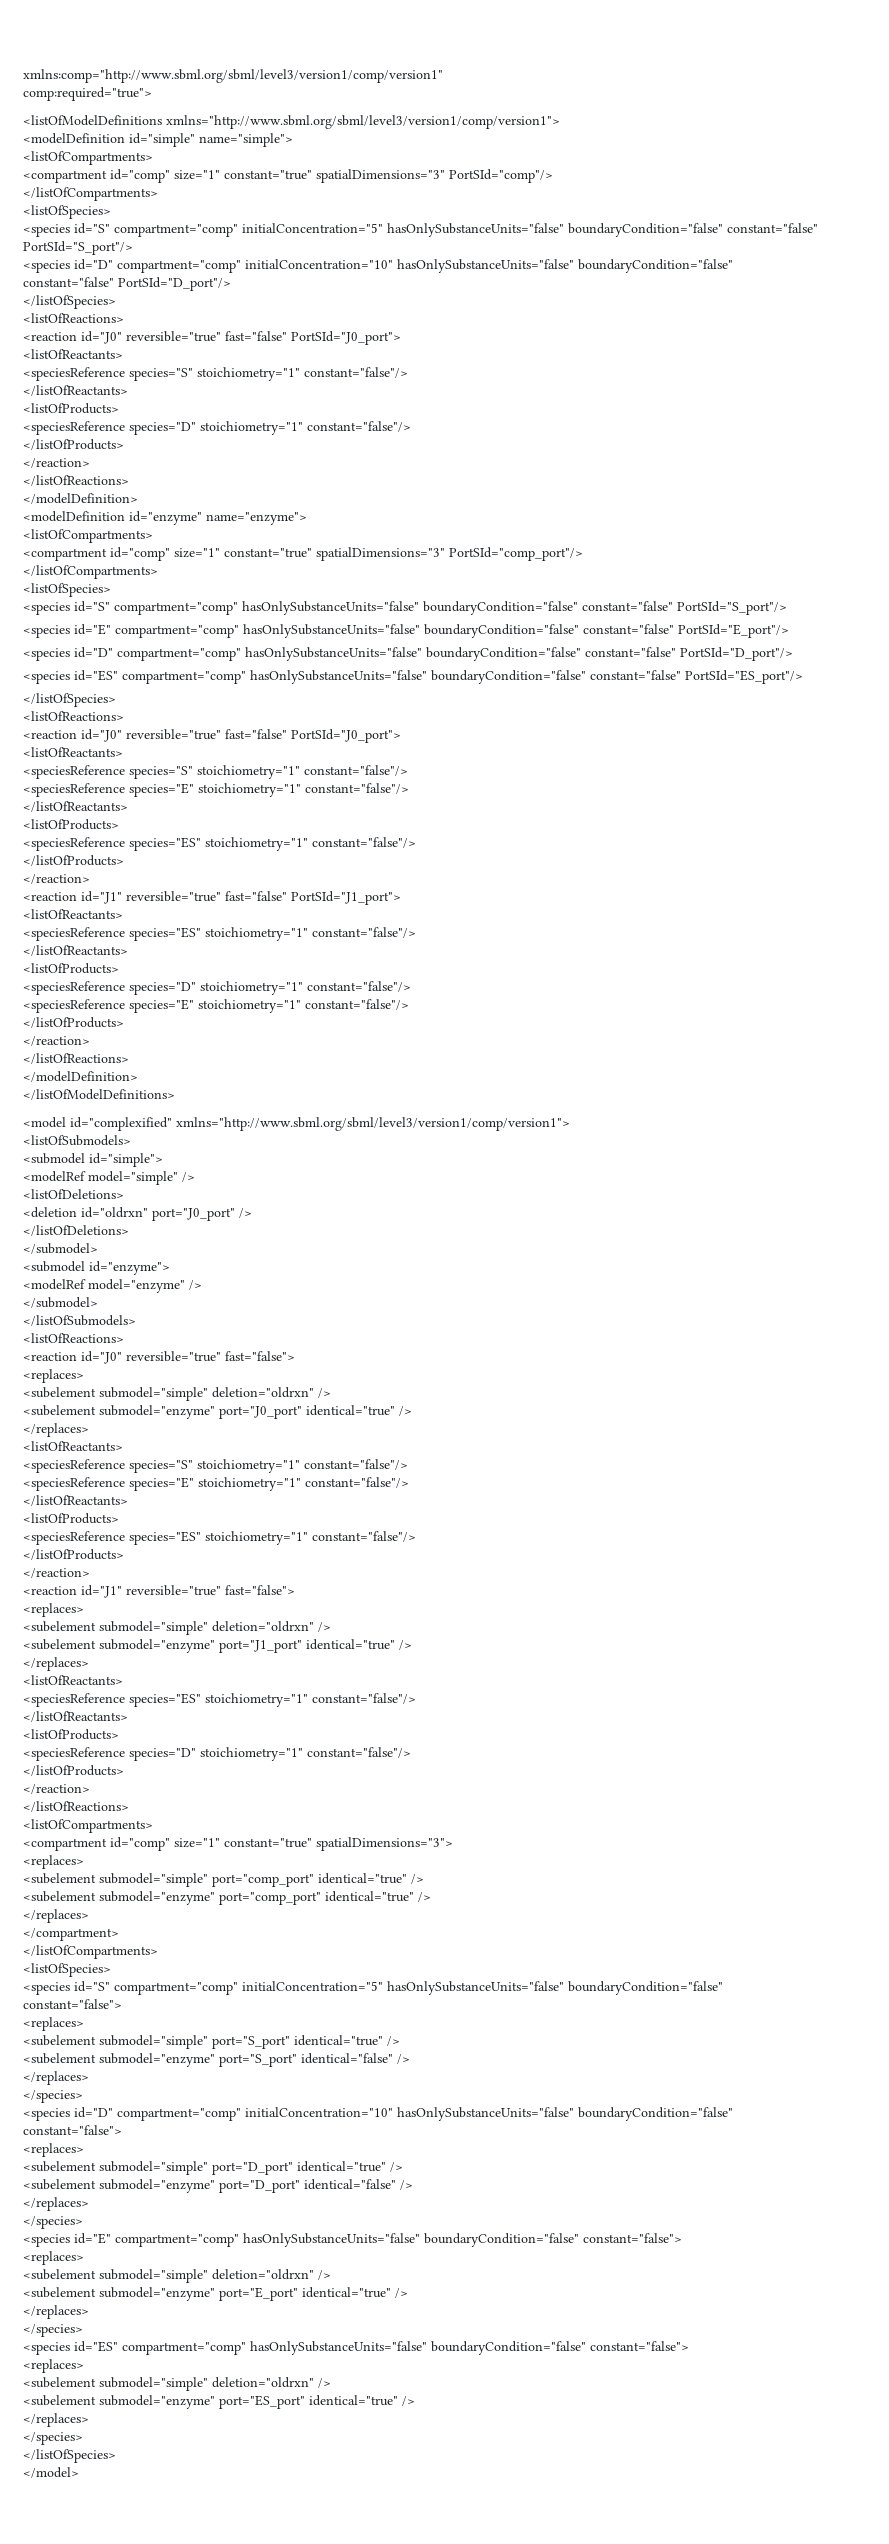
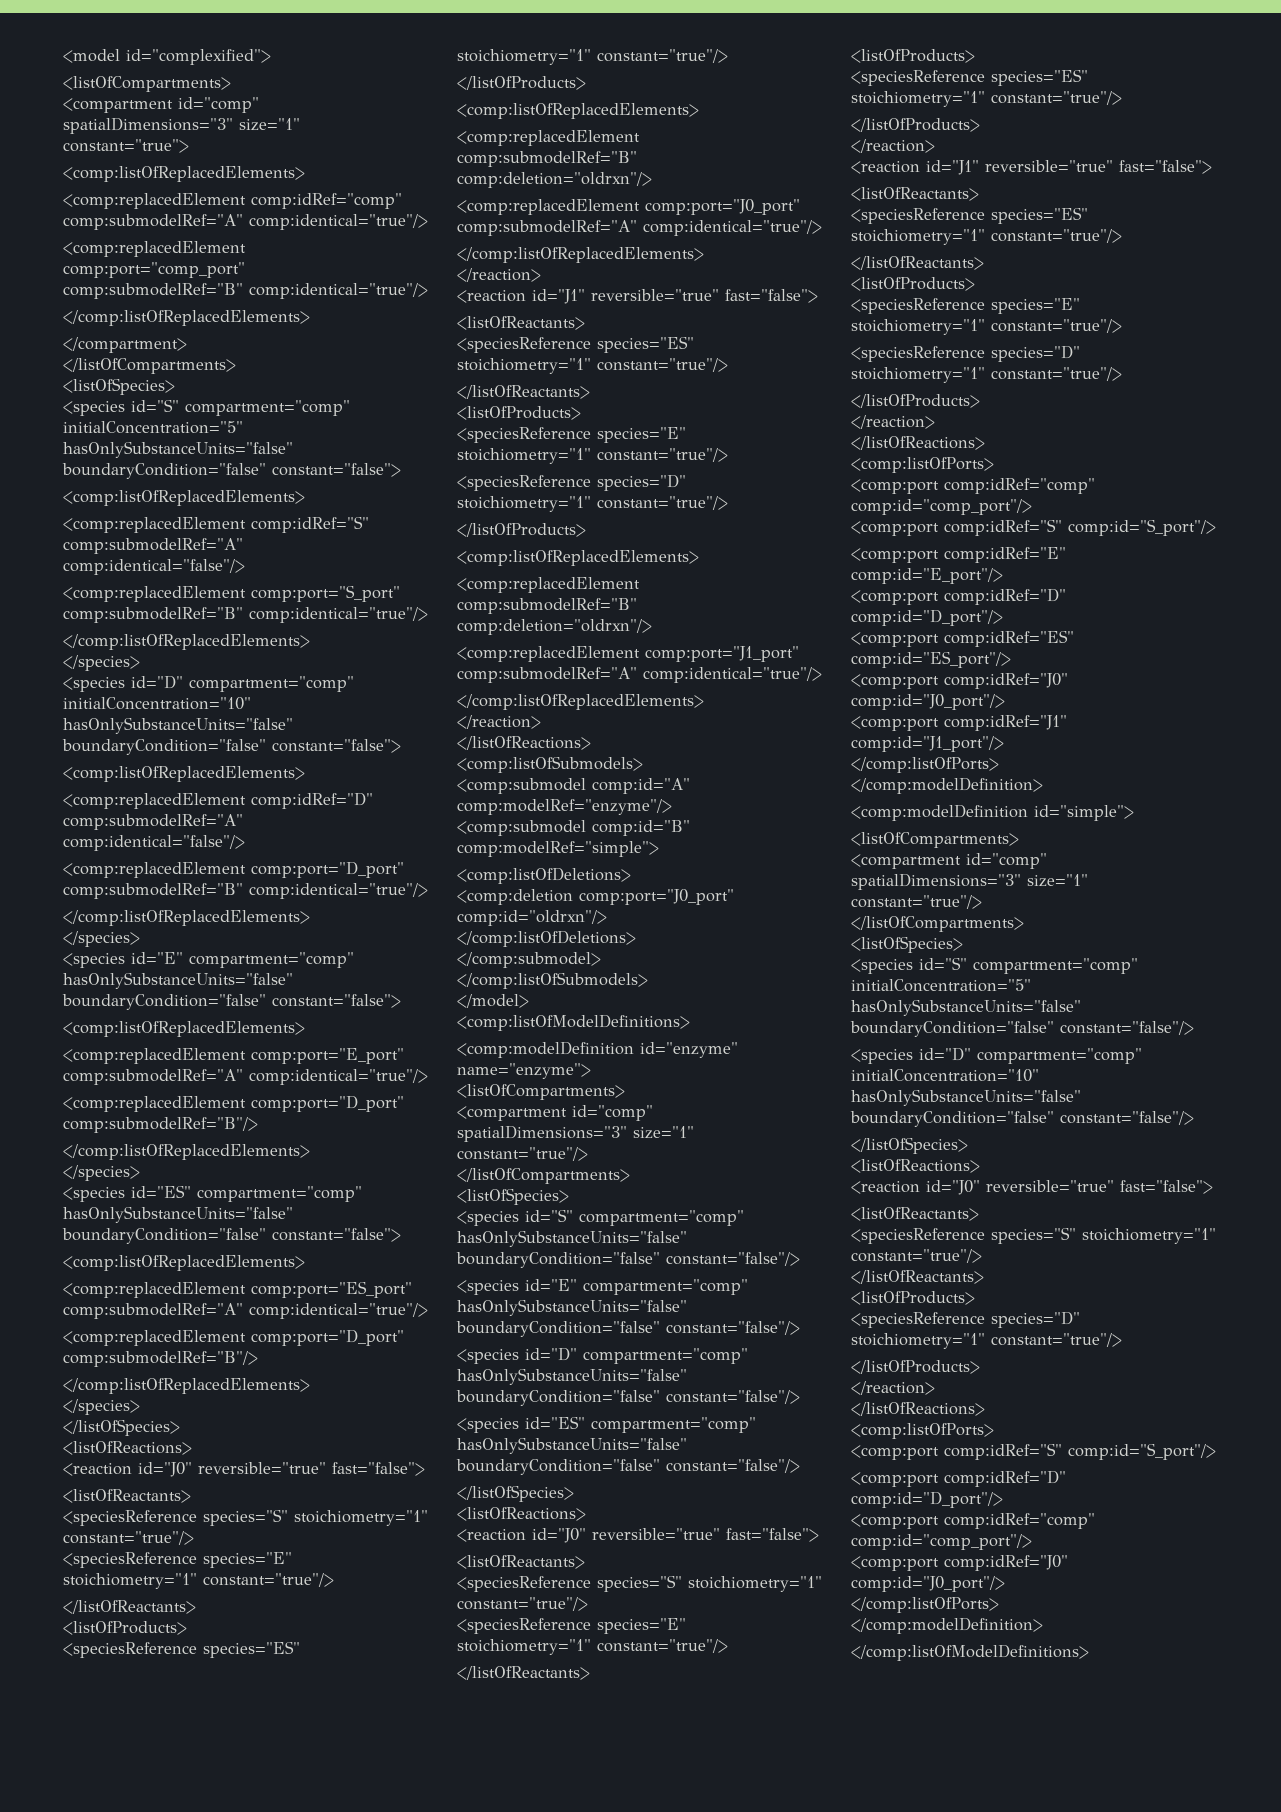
[23,69,443,83] [23,87,152,101] [23,115,560,129] [23,133,293,147] [23,151,153,165] [23,169,553,183] [23,187,158,201] [23,205,111,219] [23,223,818,237] [23,241,133,255] [23,259,733,273] [23,277,231,291] [23,295,116,309] [23,313,124,323] [23,331,401,345] [23,349,123,359] [23,367,408,381] [23,385,128,396] [23,403,119,414] [23,421,411,435] [23,439,124,450] [23,458,90,468] [23,475,129,486] [23,493,138,504] [23,511,307,525] [23,529,153,543] [23,547,583,561] [23,565,158,579] [23,583,111,597] [23,601,787,615] [23,624,789,638] [23,647,793,661] [23,670,803,684] [23,693,116,707] [23,711,124,721] [23,729,401,743] [23,747,123,757] [23,765,408,779] [23,783,409,797] [23,801,128,812] [23,819,119,830] [23,837,416,851] [23,855,124,866] [23,874,90,884] [23,891,401,905] [23,909,123,919] [23,927,416,941] [23,945,128,956] [23,963,119,974] [23,981,411,995] [23,999,409,1013] [23,1017,124,1028] [23,1036,90,1046] [23,1053,129,1064] [23,1071,138,1082] [23,1089,175,1100] [23,1117,570,1131] [23,1135,131,1146] [23,1153,163,1167] [23,1171,195,1185] [23,1189,124,1199] [23,1207,252,1221] [23,1225,129,1236] [23,1243,98,1254] [23,1261,170,1275] [23,1279,202,1293] [23,1297,98,1308] [23,1315,136,1326] [23,1333,124,1343] [23,1351,295,1364] [23,1369,84,1383] [23,1387,331,1401] [23,1405,412,1419] [23,1423,89,1437] [23,1441,123,1451] [23,1459,408,1473] [23,1477,409,1491] [23,1495,128,1506] [23,1513,119,1524] [23,1531,416,1545] [23,1549,124,1560] [23,1568,90,1578] [23,1585,295,1598] [23,1603,84,1617] [23,1621,331,1635] [23,1639,412,1653] [23,1657,89,1671] [23,1675,123,1685] [23,1693,416,1707] [23,1711,128,1722] [23,1729,119,1740] [23,1747,411,1761] [23,1765,124,1776] [23,1784,90,1794] [23,1801,129,1812] [23,1819,153,1833] [23,1837,453,1851] [23,1855,84,1869] [23,1873,424,1887] [23,1891,431,1905] [23,1909,89,1923] xmlns:comp="http://www.sbml.org/sbml/level3/version1/comp/version1" // comp:required="true"> // <listOfModelDefinitions xmlns="http://www.sbml.org/sbml/level3/version1/comp/version1"> // <modelDefinition id="simple" name="simple"> // <listOfCompartments> // <compartment id="comp" size="1" constant="true" spatialDimensions="3" PortSId="comp"/> // </listOfCompartments> // <listOfSpecies> // <species id="S" compartment="comp" initialConcentration="5" hasOnlySubstanceUnits="false" boundaryCondition="false" constant="false" PortSId="S_port"/> // <species id="D" compartment="comp" initialConcentration="10" hasOnlySubstanceUnits="false" boundaryCondition="false" constant="false" PortSId="D_port"/> // </listOfSpecies> // <listOfReactions> // <reaction id="J0" reversible="true" fast="false" PortSId="J0_port"> // <listOfReactants> // <speciesReference species="S" stoichiometry="1" constant="false"/> // </listOfReactants> // <listOfProducts> // <speciesReference species="D" stoichiometry="1" constant="false"/> // </listOfProducts> // </reaction> // </listOfReactions> // </modelDefinition> // <modelDefinition id="enzyme" name="enzyme"> // <listOfCompartments> // <compartment id="comp" size="1" constant="true" spatialDimensions="3" PortSId="comp_port"/> // </listOfCompartments> // <listOfSpecies> // <species id="S" compartment="comp" hasOnlySubstanceUnits="false" boundaryCondition="false" constant="false" PortSId="S_port"/> // <species id="E" compartment="comp" hasOnlySubstanceUnits="false" boundaryCondition="false" constant="false" PortSId="E_port"/> // <species id="D" compartment="comp" hasOnlySubstanceUnits="false" boundaryCondition="false" constant="false" PortSId="D_port"/> // <species id="ES" compartment="comp" hasOnlySubstanceUnits="false" boundaryCondition="false" constant="false" PortSId="ES_port"/> // </listOfSpecies> // <listOfReactions> // <reaction id="J0" reversible="true" fast="false" PortSId="J0_port"> // <listOfReactants> // <speciesReference species="S" stoichiometry="1" constant="false"/> // <speciesReference species="E" stoichiometry="1" constant="false"/> // </listOfReactants> // <listOfProducts> // <speciesReference species="ES" stoichiometry="1" constant="false"/> // </listOfProducts> // </reaction> // <reaction id="J1" reversible="true" fast="false" PortSId="J1_port"> // <listOfReactants> // <speciesReference species="ES" stoichiometry="1" constant="false"/> // </listOfReactants> // <listOfProducts> // <speciesReference species="D" stoichiometry="1" constant="false"/> // <speciesReference species="E" stoichiometry="1" constant="false"/> // </listOfProducts> // </reaction> // </listOfReactions> // </modelDefinition> // </listOfModelDefinitions> // <model id="complexified" xmlns="http://www.sbml.org/sbml/level3/version1/comp/version1"> // <listOfSubmodels> // <submodel id="simple"> // <modelRef model="simple" /> // <listOfDeletions> // <deletion id="oldrxn" port="J0_port" /> // </listOfDeletions> // </submodel> // <submodel id="enzyme"> // <modelRef model="enzyme" /> // </submodel> // </listOfSubmodels> // <listOfReactions> // <reaction id="J0" reversible="true" fast="false"> // <replaces> // <subelement submodel="simple" deletion="oldrxn" /> // <subelement submodel="enzyme" port="J0_port" identical="true" /> // </replaces> // <listOfReactants> // <speciesReference species="S" stoichiometry="1" constant="false"/> // <speciesReference species="E" stoichiometry="1" constant="false"/> // </listOfReactants> // <listOfProducts> // <speciesReference species="ES" stoichiometry="1" constant="false"/> // </listOfProducts> // </reaction> // <reaction id="J1" reversible="true" fast="false"> // <replaces> // <subelement submodel="simple" deletion="oldrxn" /> // <subelement submodel="enzyme" port="J1_port" identical="true" /> // </replaces> // <listOfReactants> // <speciesReference species="ES" stoichiometry="1" constant="false"/> // </listOfReactants> // <listOfProducts> // <speciesReference species="D" stoichiometry="1" constant="false"/> // </listOfProducts> // </reaction> // </listOfReactions> // <listOfCompartments> // <compartment id="comp" size="1" constant="true" spatialDimensions="3"> // <replaces> // <subelement submodel="simple" port="comp_port" identical="true" /> // <subelement submodel="enzyme" port="comp_port" identical="true" /> // </replaces> -> [63,49,271,65] [63,76,231,92] [63,97,259,113] [63,117,300,134] [63,139,189,153] [63,166,305,182] [63,193,402,209] [63,214,428,230] [63,241,246,257] [63,262,245,278] [63,283,428,299] [63,310,310,326] <model id="complexified"> // <listOfCompartments> // <compartment id="comp" spatialDimensions="3" size="1" constant="true"> // <comp:listOfReplacedElements> // <comp:replacedElement comp:idRef="comp" comp:submodelRef="A" comp:identical="true"/> // <comp:replacedElement comp:port="comp_port" comp:submodelRef="B" comp:identical="true"/> // </comp:listOfReplacedElements>
[23,2017,84,2031] [23,2035,400,2049] [23,2053,410,2067] [23,2071,89,2085] <replaces> // <subelement submodel="simple" port="S_port" identical="true" /> // <subelement submodel="enzyme" port="S_port" identical="false" /> // </replaces> -> [63,490,305,506] [63,516,369,533] [63,538,243,554] [63,559,245,575] [63,585,400,602] [63,607,428,623] [63,634,310,650] <comp:listOfReplacedElements> // <comp:replacedElement comp:idRef="S" comp:submodelRef="A" comp:identical="false"/> // <comp:replacedElement comp:port="S_port" comp:submodelRef="B" comp:identical="true"/> // </comp:listOfReplacedElements>
[23,2143,84,2157] [23,2161,403,2175] [23,2179,413,2193] [23,2197,89,2211] <replaces> // <subelement submodel="simple" port="D_port" identical="true" /> // <subelement submodel="enzyme" port="D_port" identical="false" /> // </replaces> -> [63,766,305,782] [63,792,373,809] [63,814,243,830] [63,835,245,851] [63,861,404,878] [63,883,428,899] [63,910,310,926] <comp:listOfReplacedElements> // <comp:replacedElement comp:idRef="D" comp:submodelRef="A" comp:identical="false"/> // <comp:replacedElement comp:port="D_port" comp:submodelRef="B" comp:identical="true"/> // </comp:listOfReplacedElements>
[23,2251,84,2265] [23,2269,331,2283] [23,2287,408,2301] [23,2305,89,2319] <replaces> // <subelement submodel="simple" deletion="oldrxn" /> // <subelement submodel="enzyme" port="E_port" identical="true" /> // </replaces> -> [63,1021,305,1037] [63,1048,404,1064] [63,1069,428,1085] [63,1095,404,1112] [63,1117,258,1133] [63,1144,310,1160] <comp:listOfReplacedElements> // <comp:replacedElement comp:port="E_port" comp:submodelRef="A" comp:identical="true"/> // <comp:replacedElement comp:port="D_port" comp:submodelRef="B"/> // </comp:listOfReplacedElements>
[23,2359,84,2373] [23,2377,331,2391] [23,2395,415,2409] [23,2413,89,2427] [23,2432,83,2445] [23,2449,116,2463] [23,2467,79,2478] <replaces> // <subelement submodel="simple" deletion="oldrxn" /> // <subelement submodel="enzyme" port="ES_port" identical="true" /> // </replaces> // </species> // </listOfSpecies> // </model> -> [63,1255,305,1271] [63,1281,412,1298] [63,1303,428,1319] [63,1329,404,1346] [63,1351,258,1367] [63,1378,310,1394] [63,1399,140,1415] [63,1419,180,1436] [63,1441,192,1455] [63,1462,425,1477] [63,1489,191,1503] [63,1509,428,1526] [63,1531,194,1545] [63,1552,292,1568] [63,1573,334,1589] [63,1600,196,1614] [63,1621,187,1635] [63,1641,300,1658] [457,49,728,65] [457,76,586,90] [457,103,699,119] [457,130,640,146] [457,151,637,167] [457,172,652,188] [457,199,800,215] [457,220,822,236] [457,247,704,263] [457,268,541,282] [457,289,818,304] [457,316,585,330] [457,336,694,353] [457,358,728,374] [457,385,590,399] [457,406,581,420] [457,427,686,443] [457,448,728,464] [457,474,686,491] [457,496,728,512] [457,523,586,537] [457,550,699,566] [457,577,640,593] [457,598,637,614] [457,619,652,635] [457,646,799,662] [457,667,822,683] [457,694,704,710] [457,715,541,729] [457,736,591,750] [457,756,643,773] [457,778,690,794] [457,799,672,815] [457,820,690,836] [457,841,659,857] [457,867,631,884] [457,889,734,905] [457,910,607,926] [457,930,636,947] [457,952,601,968] [457,972,648,989] [457,994,529,1008] [457,1014,690,1031] [457,1041,738,1058] [457,1063,591,1079] [457,1084,625,1100] [457,1105,653,1121] [457,1125,694,1142] [457,1147,588,1161] [457,1168,630,1184] [457,1188,569,1205] [457,1209,744,1226] [457,1230,687,1247] [456,1252,800,1268] [457,1279,748,1295] [457,1299,687,1316] [456,1321,800,1337] [457,1347,748,1364] [457,1368,687,1385] [456,1390,800,1406] [457,1416,756,1433] [457,1437,687,1454] [456,1459,800,1475] [457,1485,574,1502] [457,1507,586,1521] [457,1528,819,1543] [457,1555,585,1569] [457,1575,822,1592] [457,1597,588,1611] [457,1618,686,1634] [457,1639,728,1655] [457,1666,590,1680] [851,49,975,63] [851,69,1088,86] [851,91,1122,107] [851,118,980,132] [851,139,935,153] [851,160,1212,175] [851,187,979,201] [851,207,1088,224] [851,229,1122,245] [851,256,984,270] [851,277,975,291] [851,298,1080,314] [851,319,1122,335] [851,345,1080,362] [851,367,1122,383] [851,394,980,408] [851,415,935,429] [851,436,985,450] [851,457,994,473] [851,478,1095,494] [851,499,1032,515] [851,519,1216,536] [851,547,1066,563] [851,568,1003,584] [851,588,1066,605] [851,609,1003,626] [851,630,1074,647] [851,651,1011,668] [851,673,1068,689] [851,694,1005,710] [851,715,1067,731] [851,736,1004,752] [851,757,999,773] [851,777,1043,794] [851,804,1134,821] [851,832,1019,848] [851,853,1047,869] [851,873,1088,890] [851,895,982,909] [851,916,1024,932] [851,936,963,953] [851,957,1138,974] [851,979,1031,992] [851,999,1081,1016] [850,1021,1194,1037] [851,1047,1142,1064] [851,1069,1039,1082] [851,1089,1081,1106] [850,1111,1194,1127] [851,1137,968,1154] [851,1159,980,1173] [851,1180,1213,1195] [851,1207,979,1221] [851,1227,1216,1244] [851,1249,982,1263] [851,1270,984,1284] [851,1291,975,1305] [851,1311,1080,1328] [851,1333,1122,1349] [851,1360,980,1374] [851,1381,935,1395] [851,1402,985,1416] [851,1423,994,1439] [851,1443,1216,1460] [851,1470,1066,1487] [851,1491,1003,1508] [851,1513,1095,1529] [851,1534,1032,1550] [851,1555,1068,1571] [851,1576,1005,1592] [851,1597,999,1613] [851,1617,1043,1634] [851,1644,1089,1661] <comp:listOfReplacedElements> // <comp:replacedElement comp:port="ES_port" comp:submodelRef="A" comp:identical="true"/> // <comp:replacedElement comp:port="D_port" comp:submodelRef="B"/> // </comp:listOfReplacedElements> // </species> // </listOfSpecies> // <listOfReactions> // <reaction id="J0" reversible="true" fast="false"> // <listOfReactants> // <speciesReference species="S" stoichiometry="1" constant="true"/> // <speciesReference species="E" stoichiometry="1" constant="true"/> // </listOfReactants> // <listOfProducts> // <speciesReference species="ES" stoichiometry="1" constant="true"/> // </listOfProducts> // <comp:listOfReplacedElements> // <comp:replacedElement comp:submodelRef="B" comp:deletion="oldrxn"/> // <comp:replacedElement comp:port="J0_port" comp:submodelRef="A" comp:identical="true"/> // </comp:listOfReplacedElements> // </reaction> // <reaction id="J1" reversible="true" fast="false"> // <listOfReactants> // <speciesReference species="ES" stoichiometry="1" constant="true"/> // </listOfReactants> // <listOfProducts> // <speciesReference species="E" stoichiometry="1" constant="true"/> // <speciesReference species="D" stoichiometry="1" constant="true"/> // </listOfProducts> // <comp:listOfReplacedElements> // <comp:replacedElement comp:submodelRef="B" comp:deletion="oldrxn"/> // <comp:replacedElement comp:port="J1_port" comp:submodelRef="A" comp:identical="true"/> // </comp:listOfReplacedElements> // </reaction> // </listOfReactions> // <comp:listOfSubmodels> // <comp:submodel comp:id="A" comp:modelRef="enzyme"/> // <comp:submodel comp:id="B" comp:modelRef="simple"> // <comp:listOfDeletions> // <comp:deletion comp:port="J0_port" comp:id="oldrxn"/> // </comp:listOfDeletions> // </comp:submodel> // </comp:listOfSubmodels> // </model> // <comp:listOfModelDefinitions> // <comp:modelDefinition id="enzyme" name="enzyme"> // <listOfCompartments> // <compartment id="comp" spatialDimensions="3" size="1" constant="true"/> // </listOfCompartments> // <listOfSpecies> // <species id="S" compartment="comp" hasOnlySubstanceUnits="false" boundaryCondition="false" constant="false"/> // <species id="E" compartment="comp" hasOnlySubstanceUnits="false" boundaryCondition="false" constant="false"/> // <species id="D" compartment="comp" hasOnlySubstanceUnits="false" boundaryCondition="false" constant="false"/> // <species id="ES" compartment="comp" hasOnlySubstanceUnits="false" boundaryCondition="false" constant="false"/> // </listOfSpecies> // <listOfReactions> // <reaction id="J0" reversible="true" fast="false"> // <listOfReactants> // <speciesReference species="S" stoichiometry="1" constant="true"/> // <speciesReference species="E" stoichiometry="1" constant="true"/> // </listOfReactants> // <listOfProducts> // <speciesReference species="ES" stoichiometry="1" constant="true"/> // </listOfProducts> // </reaction> // <reaction id="J1" reversible="true" fast="false"> // <listOfReactants> // <speciesReference species="ES" stoichiometry="1" constant="true"/> // </listOfReactants> // <listOfProducts> // <speciesReference species="E" stoichiometry="1" constant="true"/> // <speciesReference species="D" stoichiometry="1" constant="true"/> // </listOfProducts> // </reaction> // </listOfReactions> // <comp:listOfPorts> // <comp:port comp:idRef="comp" comp:id="comp_port"/> // <comp:port comp:idRef="S" comp:id="S_port"/> // <comp:port comp:idRef="E" comp:id="E_port"/> // <comp:port comp:idRef="D" comp:id="D_port"/> // <comp:port comp:idRef="ES" comp:id="ES_port"/> // <comp:port comp:idRef="J0" comp:id="J0_port"/> // <comp:port comp:idRef="J1" comp:id="J1_port"/> // </comp:listOfPorts> // </comp:modelDefinition> // <comp:modelDefinition id="simple"> // <listOfCompartments> // <compartment id="comp" spatialDimensions="3" size="1" constant="true"/> // </listOfCompartments> // <listOfSpecies> // <species id="S" compartment="comp" initialConcentration="5" hasOnlySubstanceUnits="false" boundaryCondition="false" constant="false"/> // <species id="D" compartment="comp" initialConcentration="10" hasOnlySubstanceUnits="false" boundaryCondition="false" constant="false"/> // </listOfSpecies> // <listOfReactions> // <reaction id="J0" reversible="true" fast="false"> // <listOfReactants> // <speciesReference species="S" stoichiometry="1" constant="true"/> // </listOfReactants> // <listOfProducts> // <speciesReference species="D" stoichiometry="1" constant="true"/> // </listOfProducts> // </reaction> // </listOfReactions> // <comp:listOfPorts> // <comp:port comp:idRef="S" comp:id="S_port"/> // <comp:port comp:idRef="D" comp:id="D_port"/> // <comp:port comp:idRef="comp" comp:id="comp_port"/> // <comp:port comp:idRef="J0" comp:id="J0_port"/> // </comp:listOfPorts> // </comp:modelDefinition> // </comp:listOfModelDefinitions>

